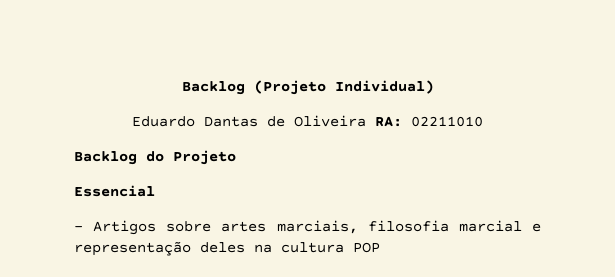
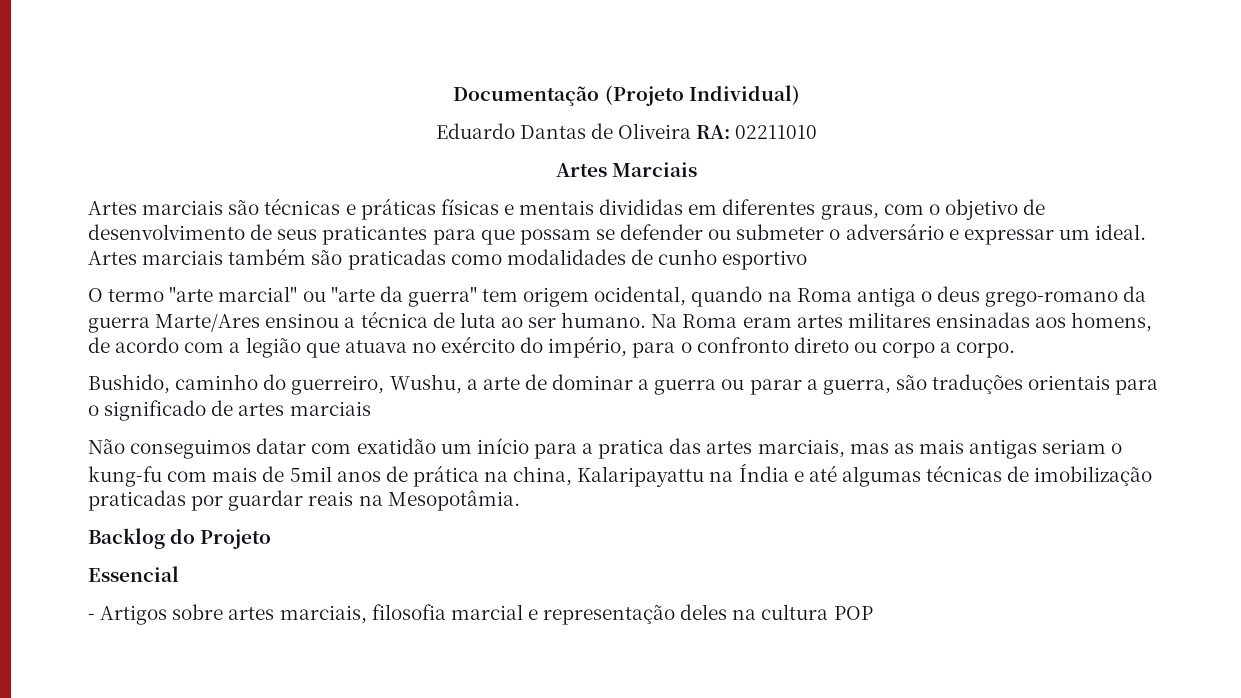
[181,81,245,95] Backlog -> [453,86,600,106] Documentação
(483, 121) none -> [555,162,698,177] [88,198,1046,220] [88,223,1147,245] [88,248,808,270] [88,286,1147,307] [88,311,1153,333] [88,336,1016,358] [88,374,1159,395] [88,400,371,421] [88,438,1123,459] [88,463,1153,487] [88,490,520,511] // Artes Marciais // Artes marciais são técnicas e práticas físicas e mentais divididas em diferentes graus, com o objetivo de desenvolvimento de seus praticantes para que possam se defender ou submeter o adversário e expressar um ideal. Artes marciais também são praticadas como modalidades de cunho esportivo // O termo "arte marcial" ou "arte da guerra" tem origem ocidental, quando na Roma antiga o deus grego-romano da guerra Marte/Ares ensinou a técnica de luta ao ser humano. Na Roma eram artes militares ensinadas aos homens, de acordo com a legião que atuava no exército do império, para o confronto direto ou corpo a corpo. // Bushido, caminho do guerreiro, Wushu, a arte de dominar a guerra ou parar a guerra, são traduções orientais para o significado de artes marciais // Não conseguimos datar com exatidão um início para a pratica das artes marciais, mas as mais antigas seriam o kung-fu com mais de 5mil anos de prática na china, Kalaripayattu na Índia e até algumas técnicas de imobilização praticadas por guardar reais na Mesopotâmia.

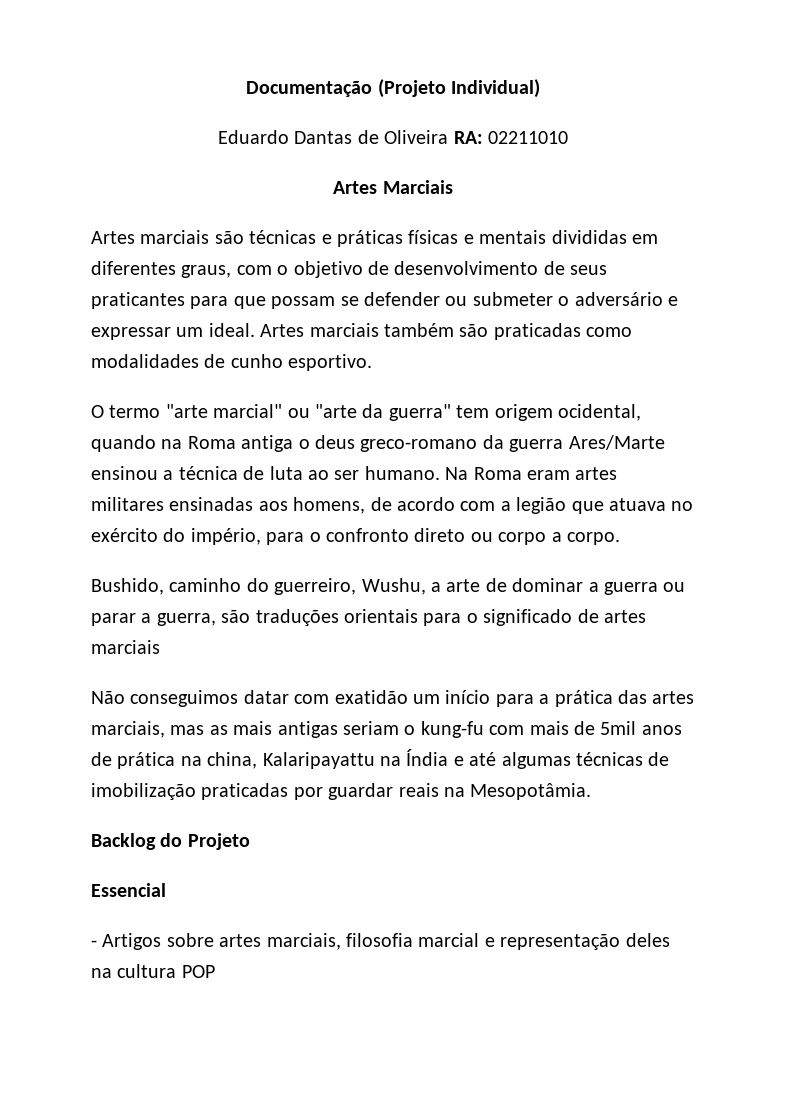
[722,250,808,270] esportivo -> [288,354,373,371] esportivo.
[985,291,1119,307] grego-romano -> [360,439,478,452] greco-romano
[155,314,261,332] Marte/Ares -> [568,435,665,450] Ares/Marte
[598,439,665,459] pratica -> [554,690,613,707] prática

